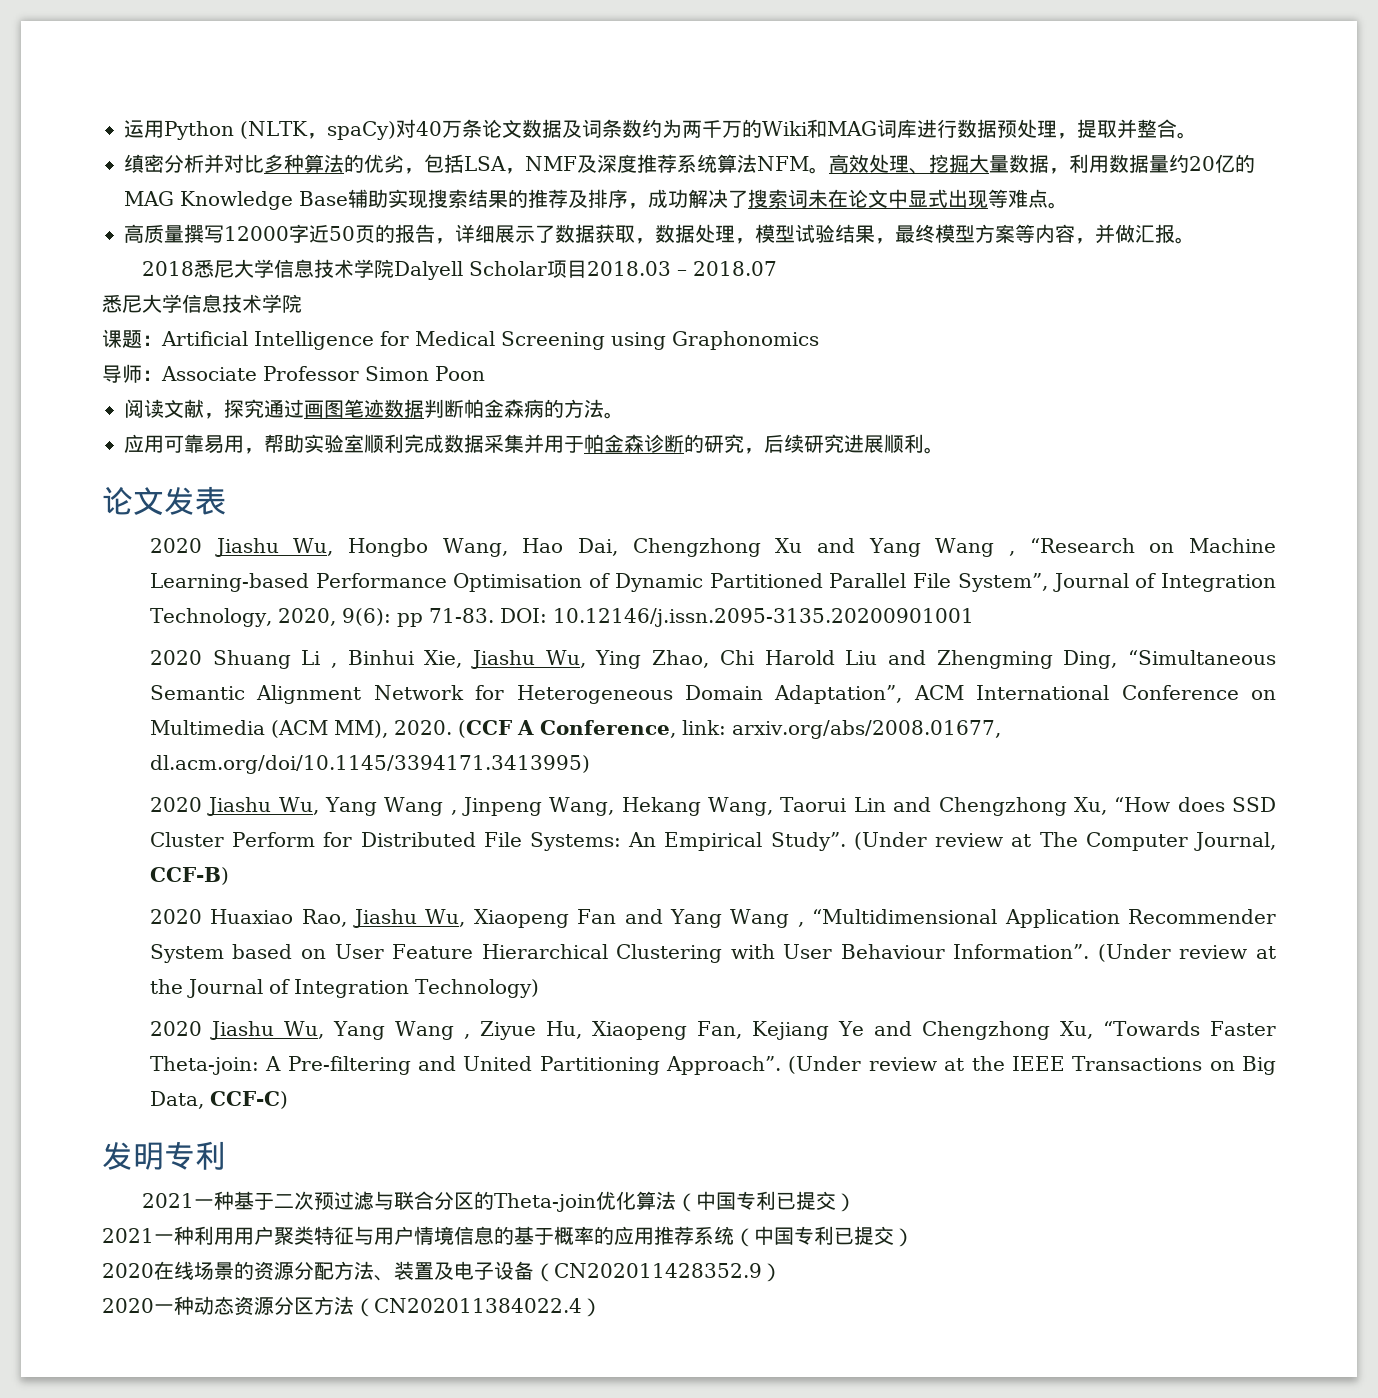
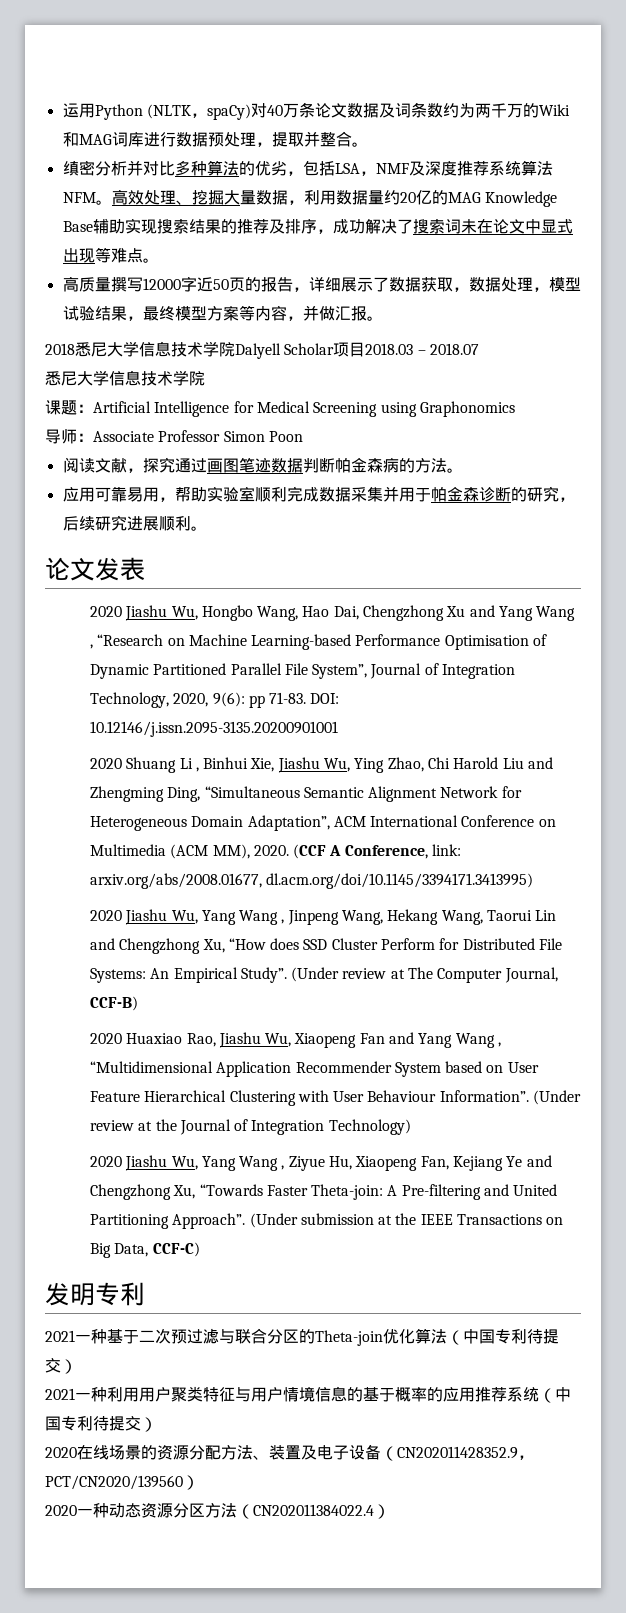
[868,1057,937,1071] review -> [300,1213,374,1225] submission
[776,1192,797,1210] 已 -> [527,1329,543,1344] 待
[834,1227,854,1245] 已 -> [93,1416,109,1431] 待
(762, 1270) none -> [518,1455,534,1460] [45,1475,183,1490] ，PCT/CN2020/139560

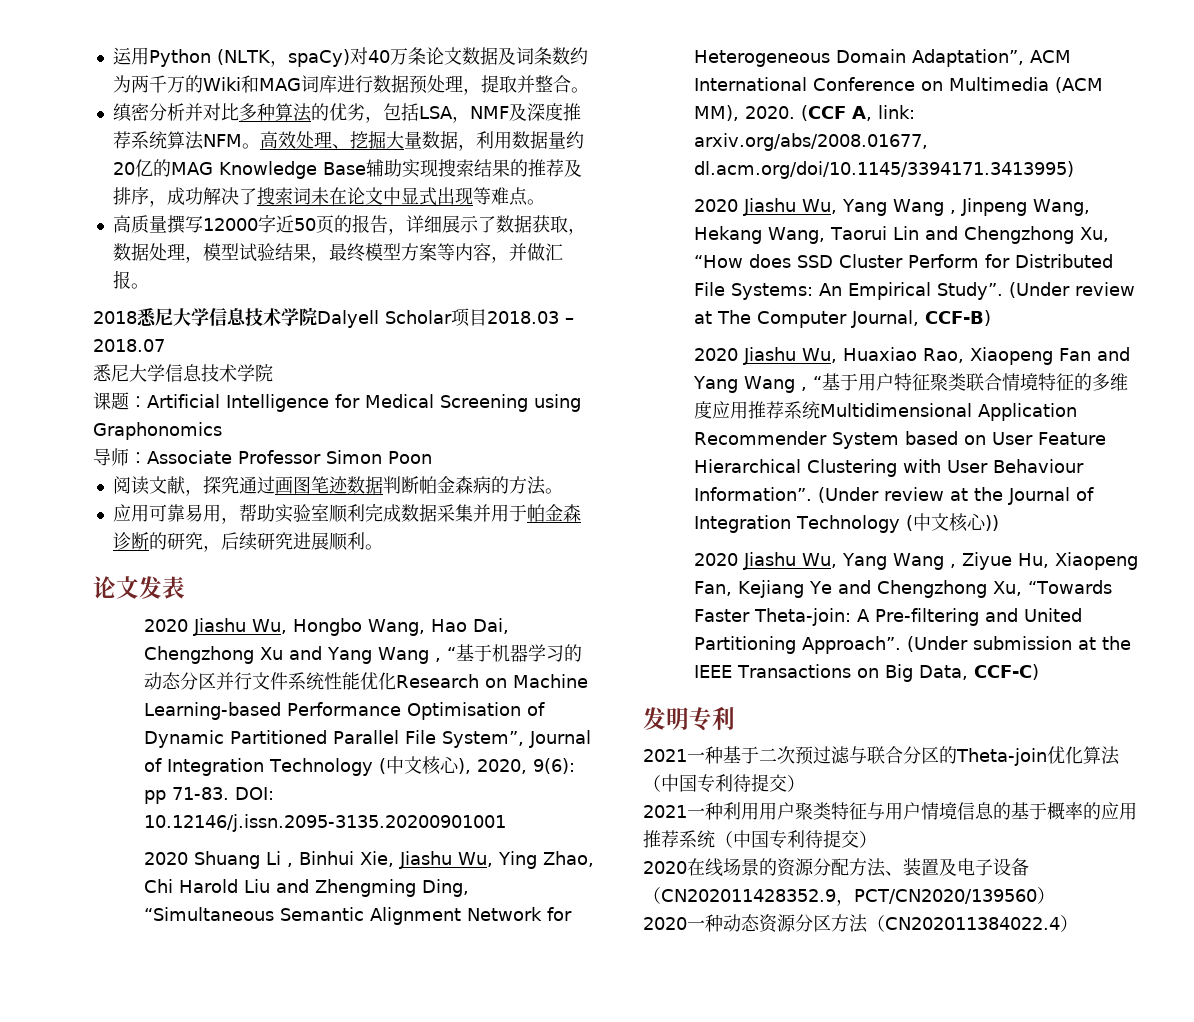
[97,634,164,646] “Research -> [447,644,583,662] [144,672,480,690] “基于机器学习的动态分区并行文件系统性能优化Research
[89,692,169,708] Technology, -> [269,756,472,776] Technology (中文核心),
[329,845,428,859] A Conference, -> [852,106,873,121] A,
[126,1032,292,1048] Huaxiao Rao, Jiashu Wu, -> [743,347,965,365] Jiashu Wu, Huaxiao Rao,
[89,1061,213,1073] “Multidimensional -> [813,373,1129,391] [694,401,973,419] “基于用户特征聚类联合情境特征的多维度应用推荐系统Multidimensional
[328,1119,411,1135] Technology) -> [796,513,1000,533] Technology (中文核心))

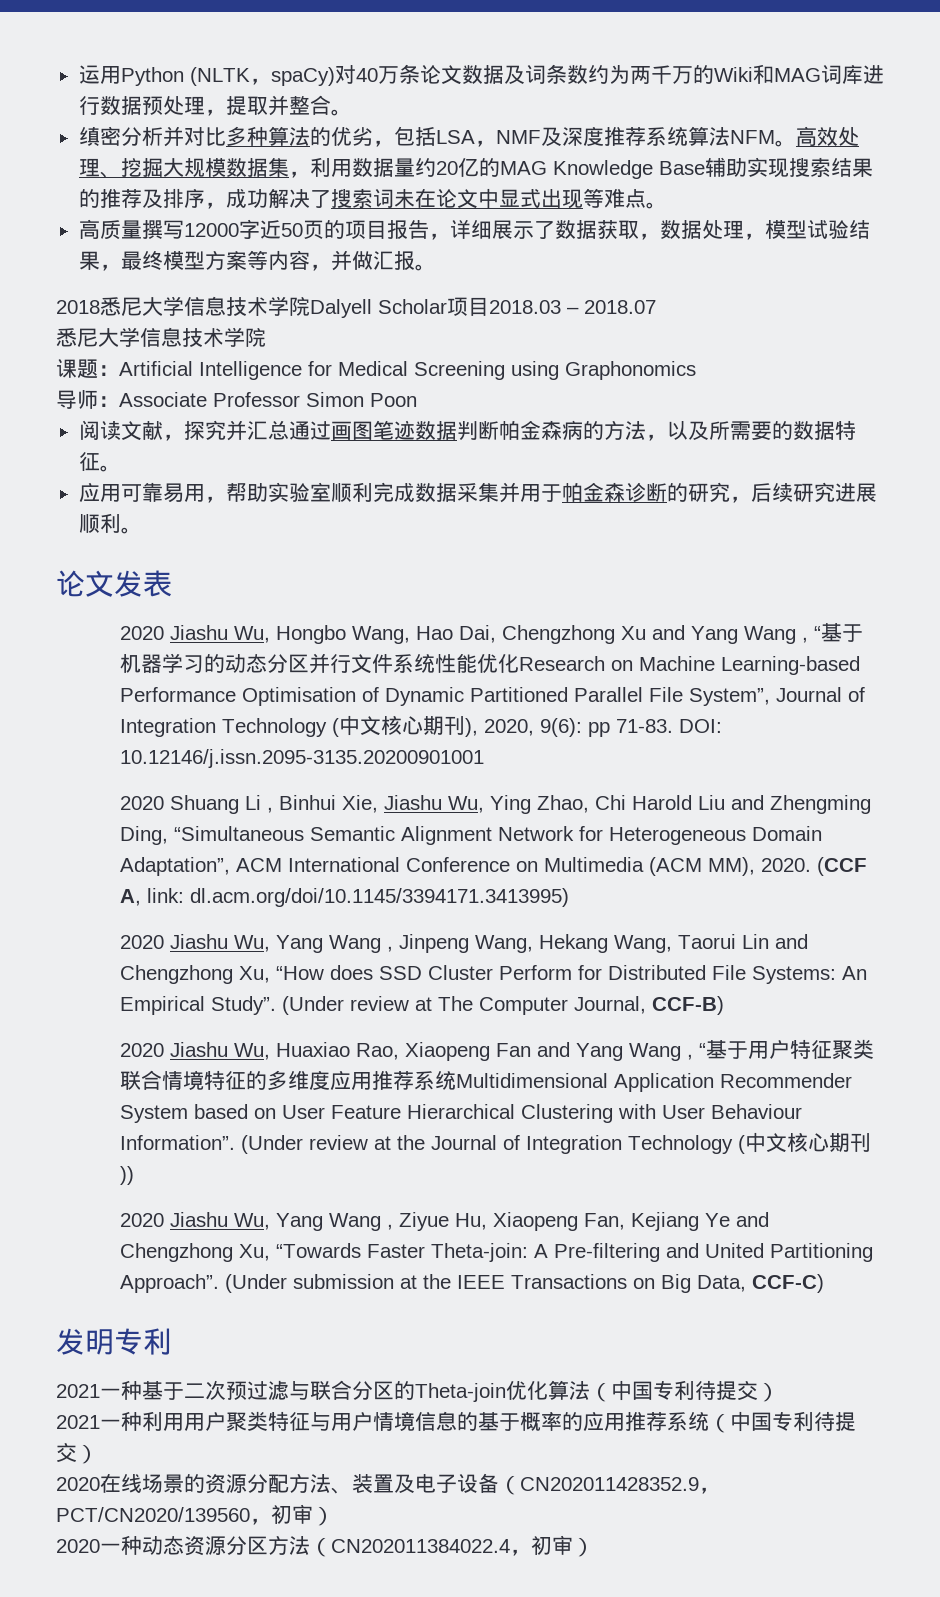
[403,131,458,149] 量数据 -> [183,157,289,177] 规模数据集
(352, 224) none -> [344,220,387,239] 项目
(239, 485) none -> [225,420,289,441] 并汇总
(546, 485) none -> [645,420,856,441] [78,452,100,471] ，以及所需要的数据特征
(460, 764) none -> [423,716,466,735] 期刊
[694,133,929,151] arxiv.org/abs/2008.01677, -> (185, 895) none
(987, 521) none -> [829,1133,872,1152] 期刊
(1037, 896) none -> [250,1504,313,1525] ，初审
(1060, 923) none -> [510,1535,573,1556] ，初审

